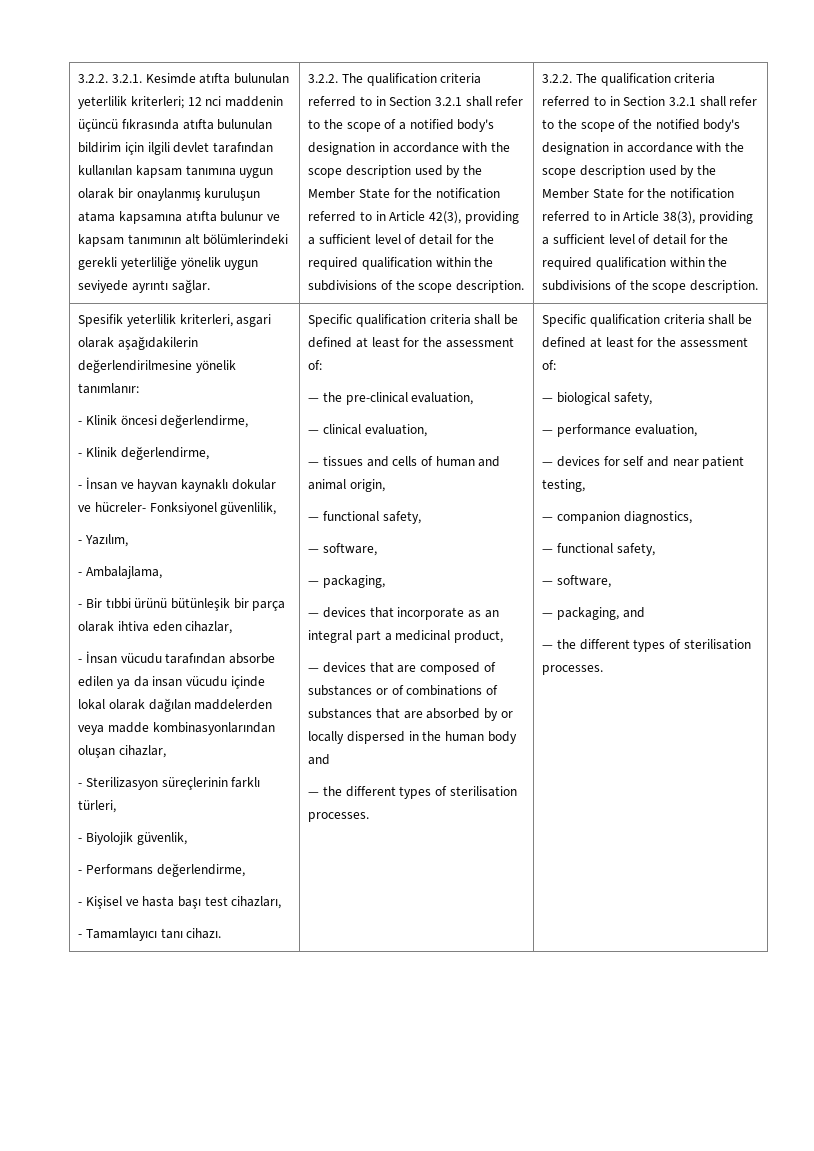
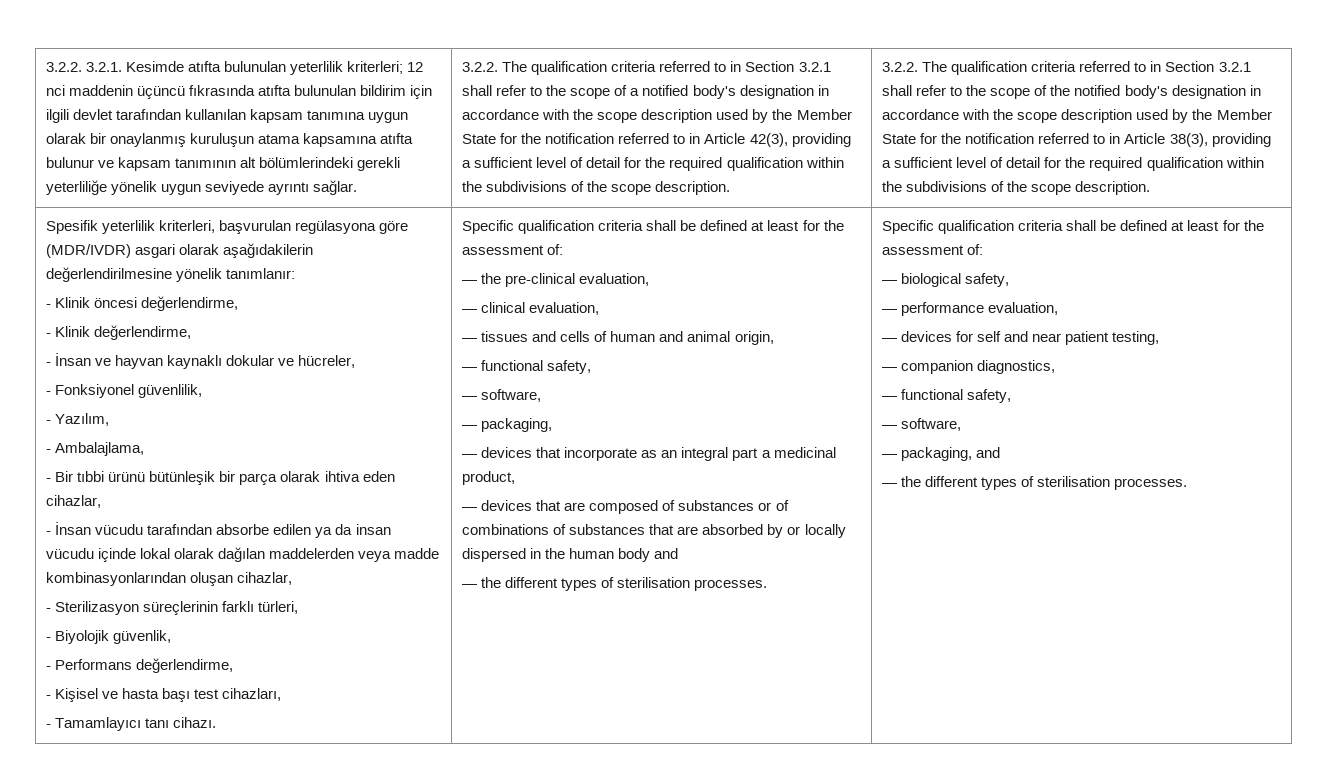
(233, 320) none -> [219,220,409,234] [46,244,132,258] başvurulan regülasyona göre (MDR/IVDR)
[94,502,146,512] hücreler- -> [298,355,356,368] [46,391,52,395] hücreler, // -

